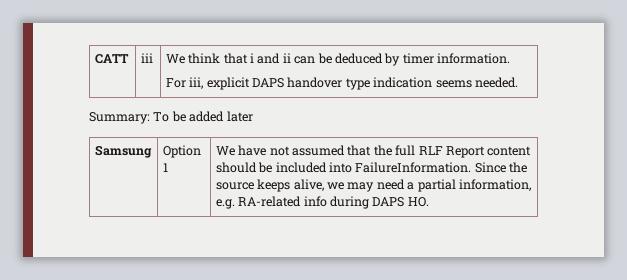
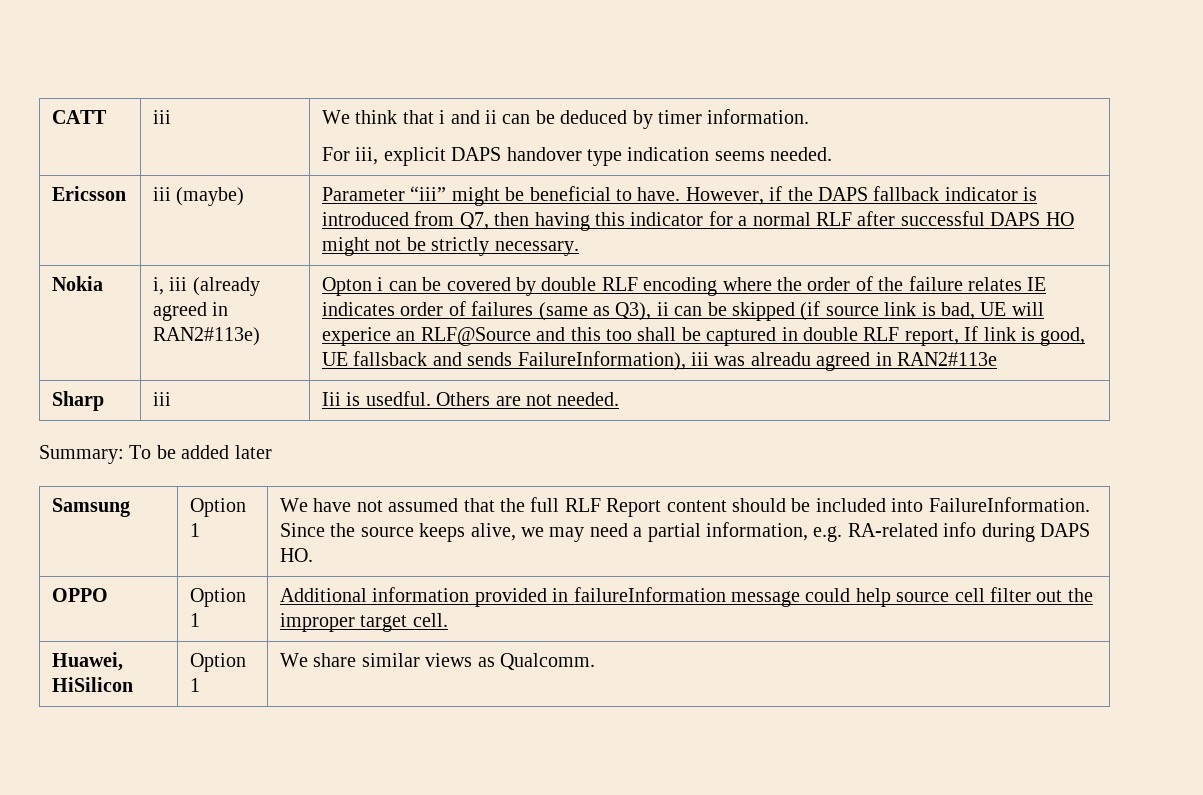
(518, 82) none -> [52,186,127,201] [153,187,245,206] [322,186,1038,206] [322,211,1074,231] [322,237,579,256] [52,276,104,291] [153,277,260,296] [153,302,229,321] [153,327,261,346] [322,276,1047,296] [322,301,1044,321] [322,326,1086,346] [322,351,998,371] [52,391,105,411] [153,392,172,406] [322,391,620,406] // Ericsson | iii (maybe) | Parameter “iii” might be beneficial to have. However, if the DAPS fallback indicator is introduced from Q7, then having this indicator for a normal RLF after successful DAPS HO might not be strictly necessary. // Nokia | i, iii (already agreed in RAN2#113e) | Opton i can be covered by double RLF encoding where the order of the failure relates IE indicates order of failures (same as Q3), ii can be skipped (if source link is bad, UE will experice an RLF@Source and this too shall be captured in double RLF report, If link is good, UE fallsback and sends FailureInformation), iii was alreadu agreed in RAN2#113e // Sharp | iii | Iii is usedful. Others are not needed.
(429, 202) none -> [52,588,109,602] [190,588,247,607] [190,613,201,627] [280,587,1093,607] [280,613,448,632] [52,652,124,671] [52,677,134,692] [190,653,247,672] [190,678,201,692] [280,653,596,670] // OPPO | Option 1 | Additional information provided in failureInformation message could help source cell filter out the improper target cell. // Huawei, HiSilicon | Option 1 | We share similar views as Qualcomm.

